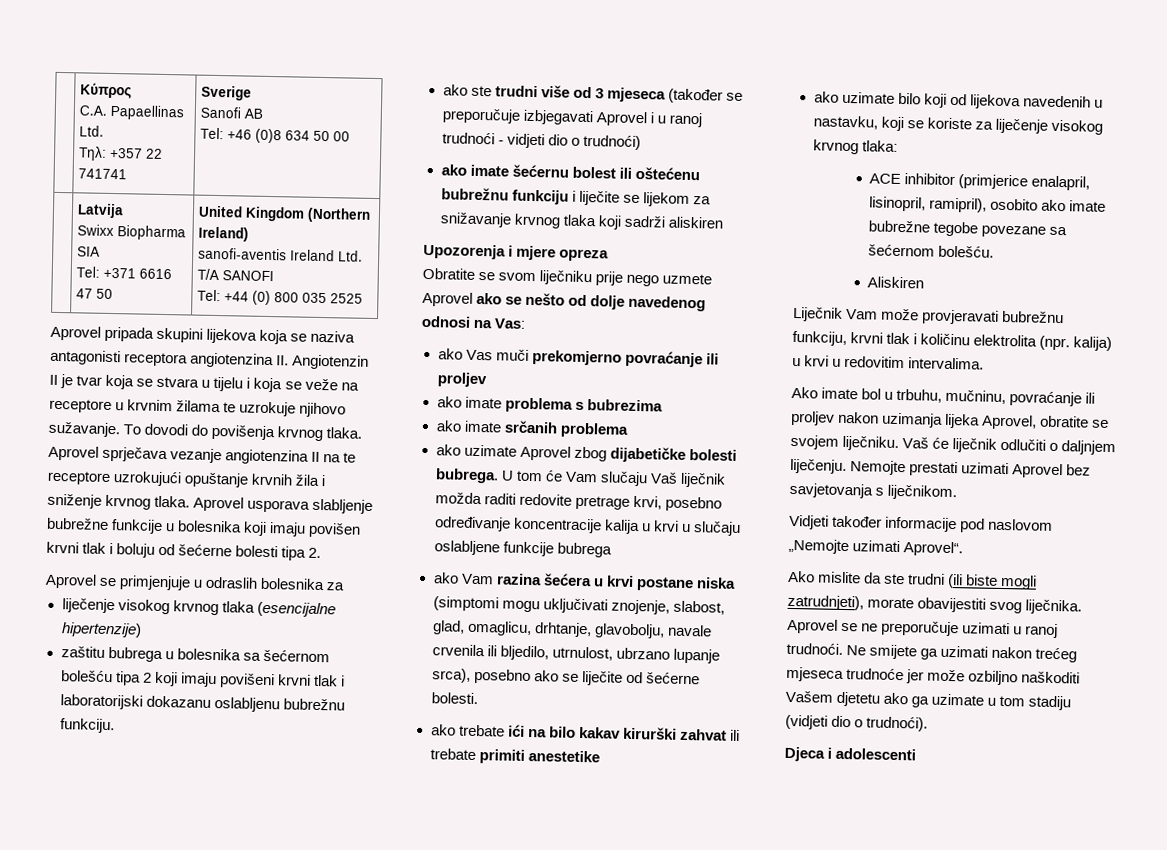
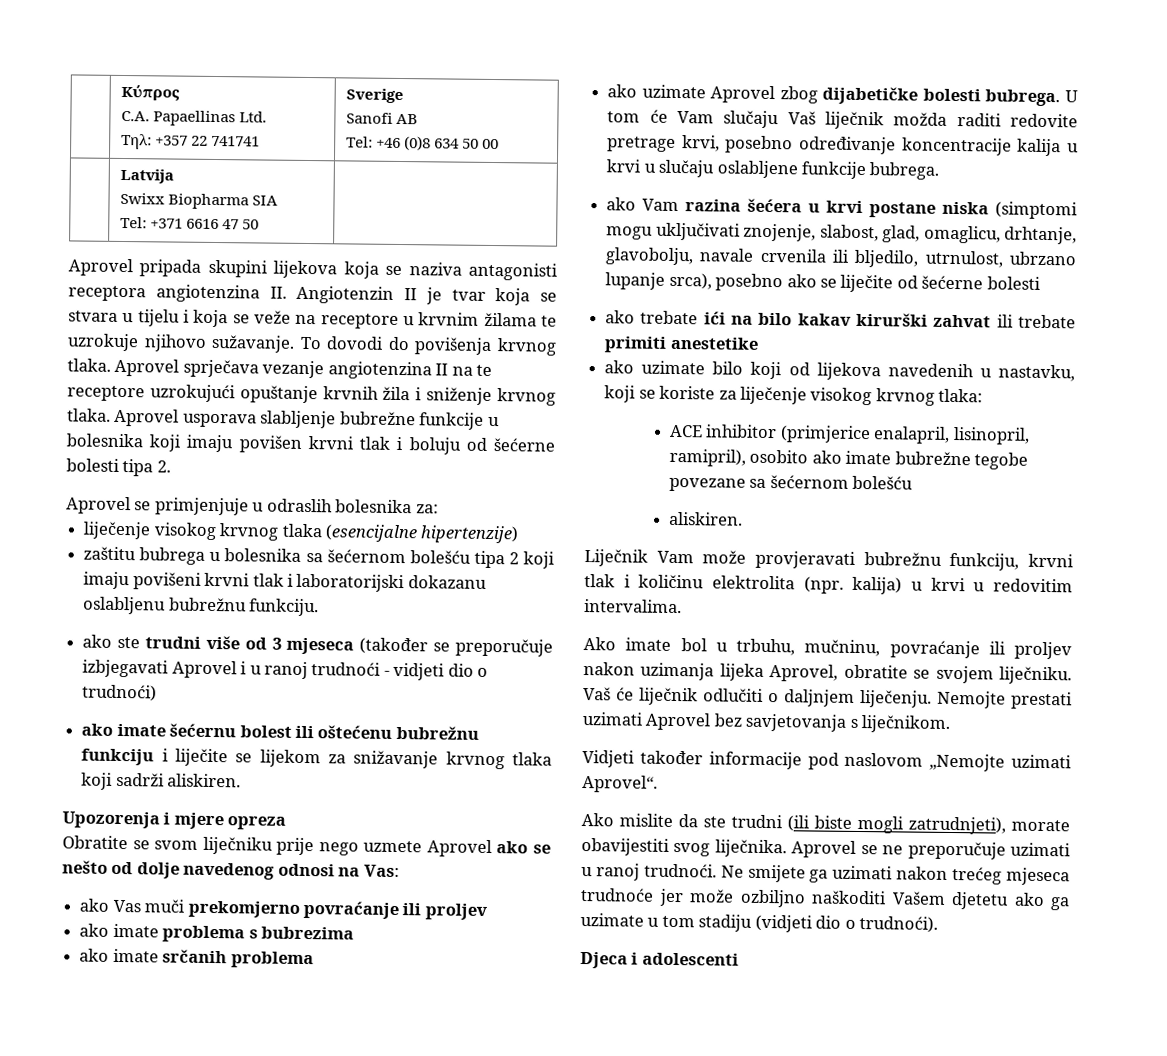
[198,205,372,223] [198,226,250,242] [198,247,364,262] [197,268,275,282] [197,289,364,306] United Kingdom (Northern Ireland) // sanofi-aventis Ireland Ltd. T/A SANOFI // Tel: +44 (0) 800 035 2525 -> (260, 224) none
[326,582,345,591] za -> [415,504,439,514] za:
[667,216,723,229] aliskiren -> [167,773,242,788] aliskiren.
[556,542,612,558] bubrega -> [869,162,940,180] bubrega.
[430,692,478,705] bolesti. -> [986,276,1041,290] bolesti
[938,245,995,258] [867,276,925,289] bolešću. // Aliskiren -> [852,475,914,490] [668,511,743,526] bolešću // aliskiren.

